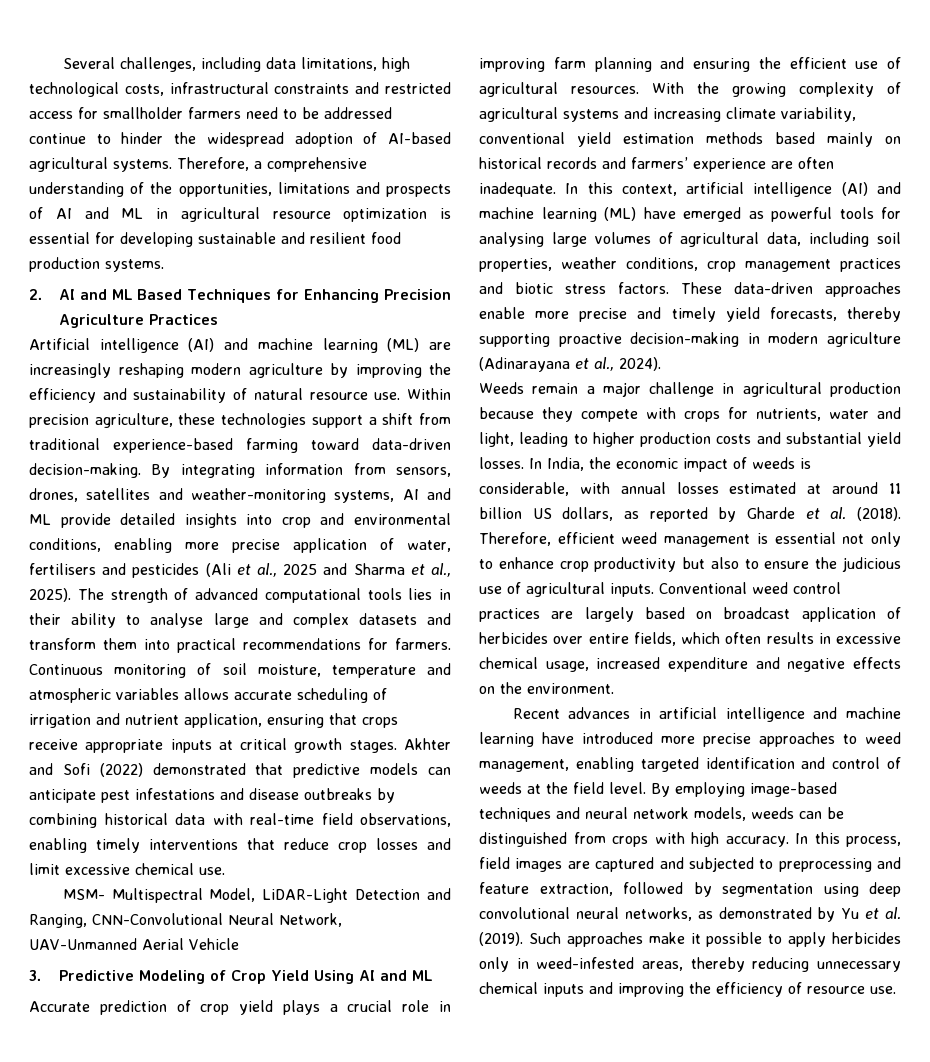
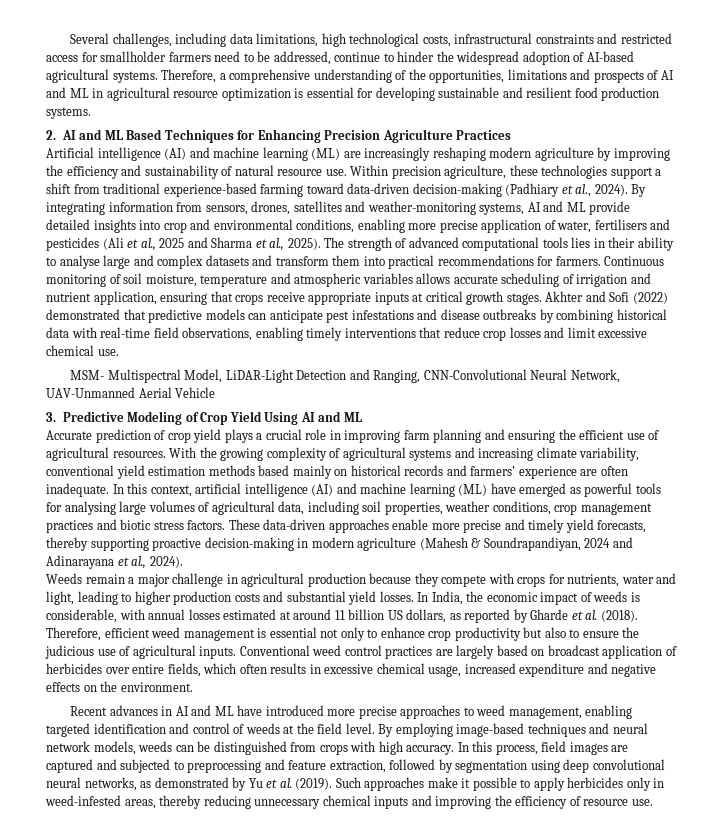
[324,107,392,119] addressed -> [273,51,331,65] addressed,
[29,463,141,478] decision-making. -> [412,183,628,197] decision-making (Padhiary et al., 2024).
[479,357,570,372] (Adinarayana -> [419,537,633,551] [46,555,114,569] (Mahesh & Soundrapandiyan, 2024 and Adinarayana
[659,707,901,722] [479,732,534,747] artificial intelligence and machine learning -> [175,705,234,716] AI and ML

